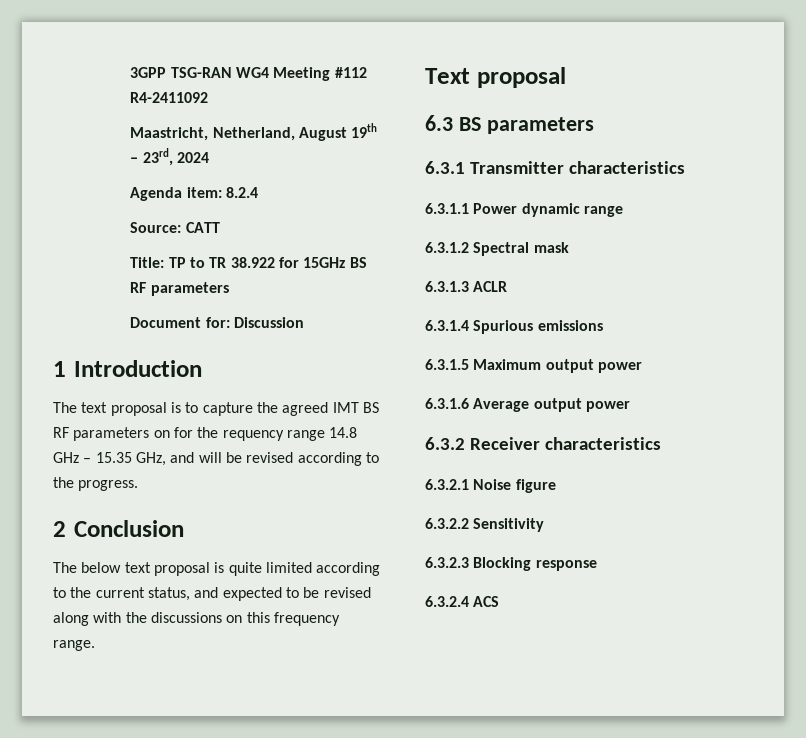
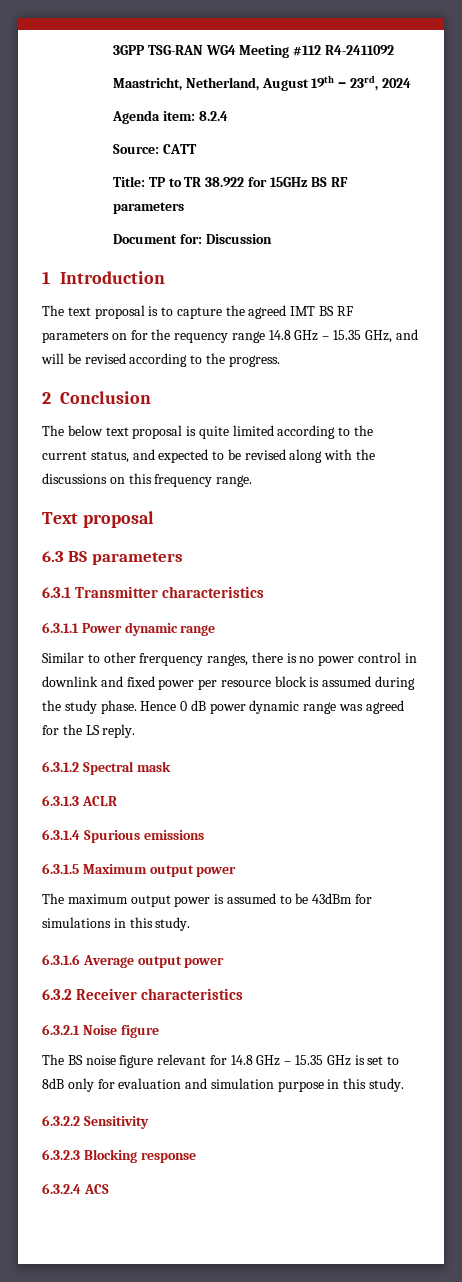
(623, 211) none -> [42,652,417,666] [42,676,416,690] [42,700,404,714] [42,724,136,738] // Similar to other frerquency ranges, there is no power control in downlink and fixed power per resource block is assumed during the study phase. Hence 0 dB power dynamic range was agreed for the LS reply.
(642, 367) none -> [42,893,373,907] [42,917,191,931] // The maximum output power is assumed to be 43dBm for simulations in this study.
(556, 486) none -> [42,1054,400,1068] [42,1078,405,1092] // The BS noise figure relevant for 14.8 GHz – 15.35 GHz is set to 8dB only for evaluation and simulation purpose in this study.

